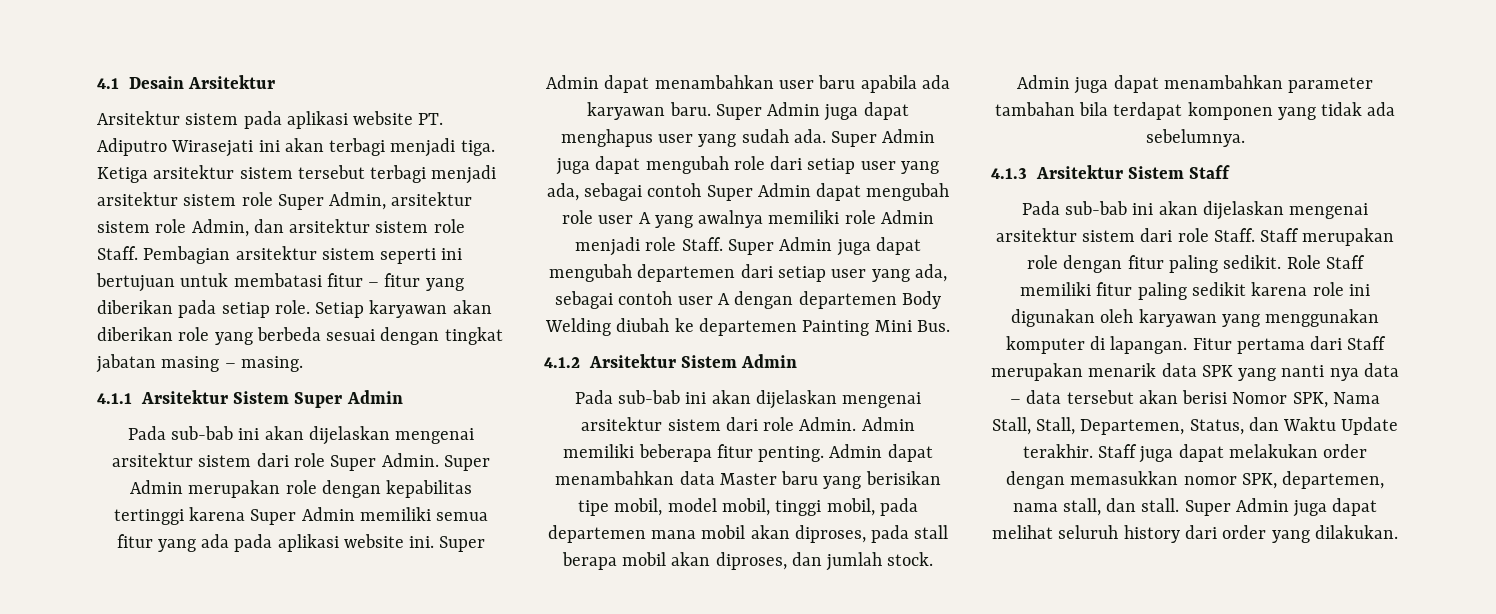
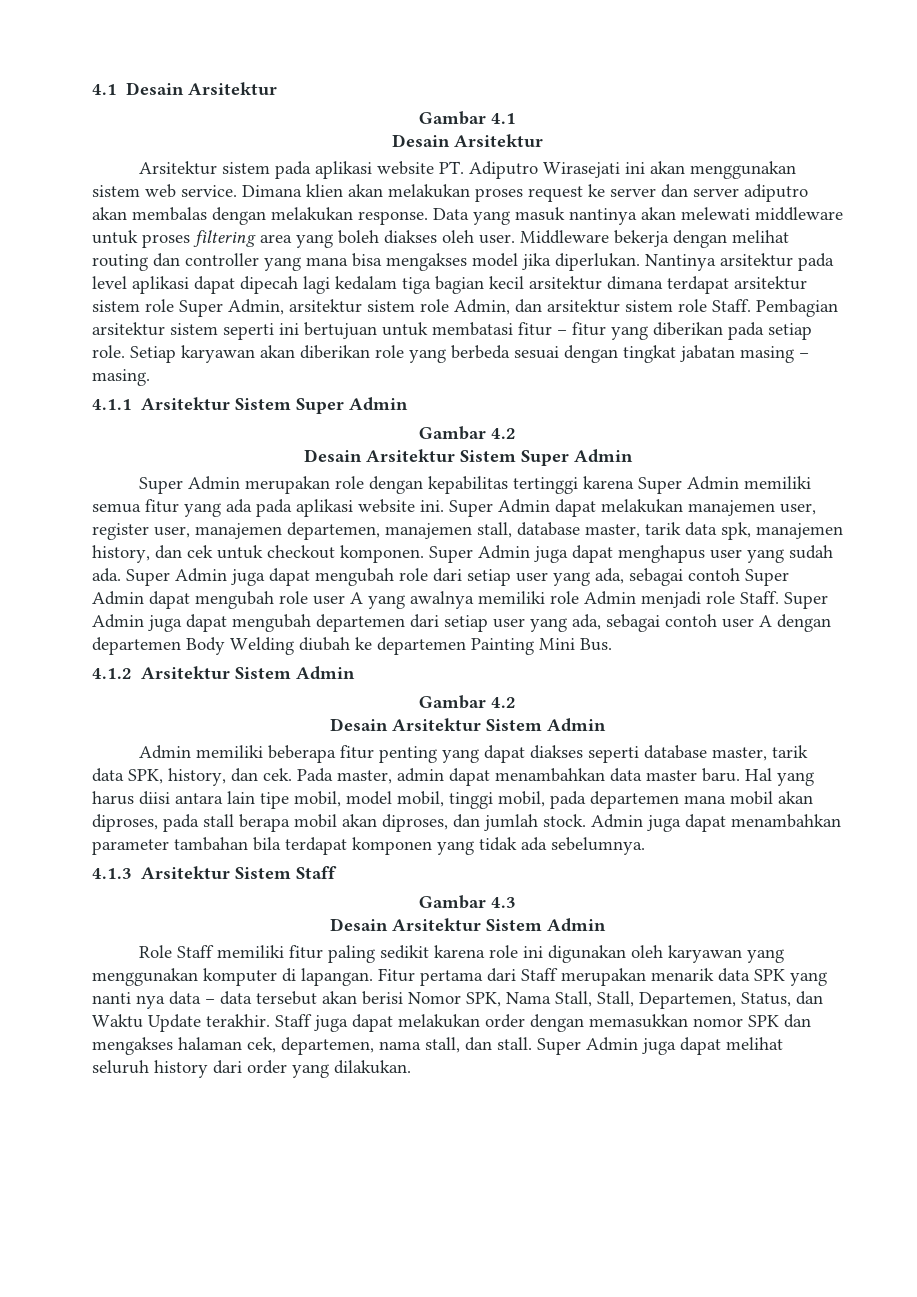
(276, 82) none -> [419,111,516,125] [392,134,543,148] // Gambar 4.1 // Desain Arsitektur
[329,138,495,157] [97,165,497,184] terbagi menjadi tiga. Ketiga arsitektur sistem tersebut terbagi menjadi -> [690,161,797,179] [92,184,808,202] [92,207,843,225] [92,230,789,248] [92,253,834,271] [92,276,729,294] menggunakan sistem web service. Dimana klien akan melakukan proses request ke server dan server adiputro akan membalas dengan melakukan response. Data yang masuk nantinya akan melewati middleware untuk proses filtering area yang boleh diakses oleh user. Middleware bekerja dengan melihat routing dan controller yang mana bisa mengakses model jika diperlukan. Nantinya arsitektur pada level aplikasi dapat dipecah lagi kedalam tiga bagian kecil arsitektur dimana terdapat
[127,426,475,445] [112,453,439,471] Pada sub-bab ini akan dijelaskan mengenai arsitektur sistem dari role Super Admin. -> [419,426,516,440] [303,449,633,466] Gambar 4.2 // Desain Arsitektur Sistem Super Admin //
[654,75,950,93] [587,102,711,120] menambahkan user baru apabila ada karyawan baru. -> [601,499,816,516] [92,522,843,540] [92,545,424,563] melakukan manajemen user, register user, manajemen departemen, manajemen stall, database master, tarik data spk, manajemen history, dan cek untuk checkout komponen.
[574,390,922,409] [581,417,915,431] [563,444,933,462] [555,471,941,489] Pada sub-bab ini akan dijelaskan mengenai arsitektur sistem dari role Admin. Admin memiliki beberapa fitur penting. Admin dapat menambahkan data Master baru yang berisikan -> [419,695,516,709] [330,718,606,732] [139,745,809,763] [92,768,814,786] [92,791,255,805] Gambar 4.2 // Desain Arsitektur Sistem Admin // Admin memiliki beberapa fitur penting yang dapat diakses seperti database master, tarik data SPK, history, dan cek. Pada master, admin dapat menambahkan data master baru. Hal yang harus diisi antara lain
[1021,201,1369,220] [995,228,1395,246] [1027,255,1282,273] Pada sub-bab ini akan dijelaskan mengenai arsitektur sistem dari role Staff. Staff merupakan role dengan fitur paling sedikit. -> [419,895,516,909] [330,918,606,932] Gambar 4.3 // Desain Arsitektur Sistem Admin //
[1241,473,1277,489] SPK, -> [748,1014,811,1028] [92,1037,276,1055] SPK dan mengakses halaman cek,

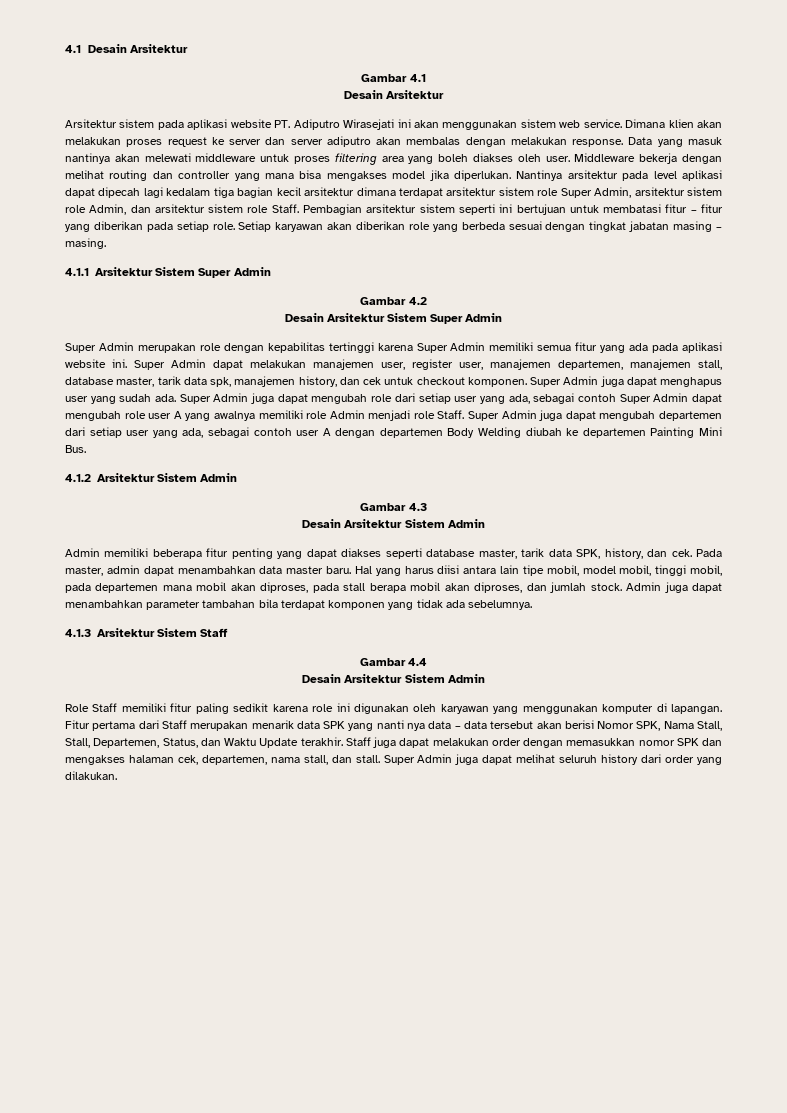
[491,697,516,708] 4.2 -> [408,503,427,511] 4.3
[491,897,516,908] 4.3 -> [408,658,428,666] 4.4

